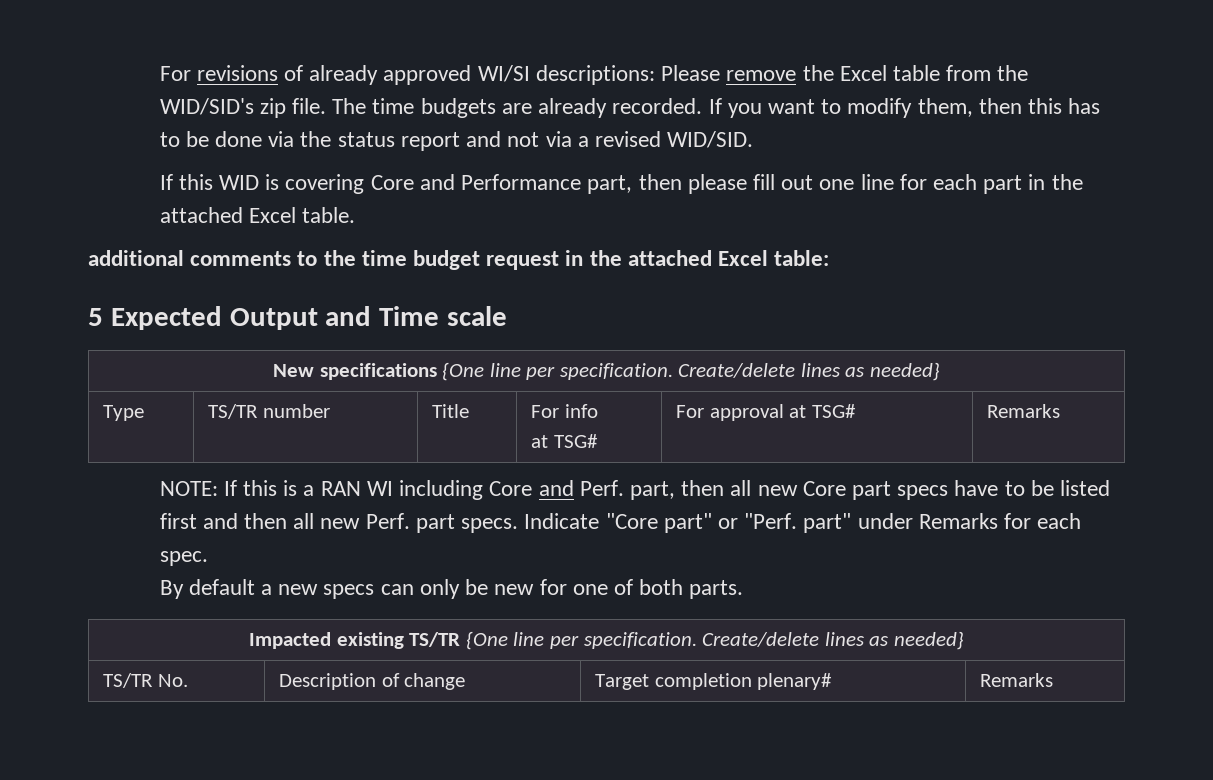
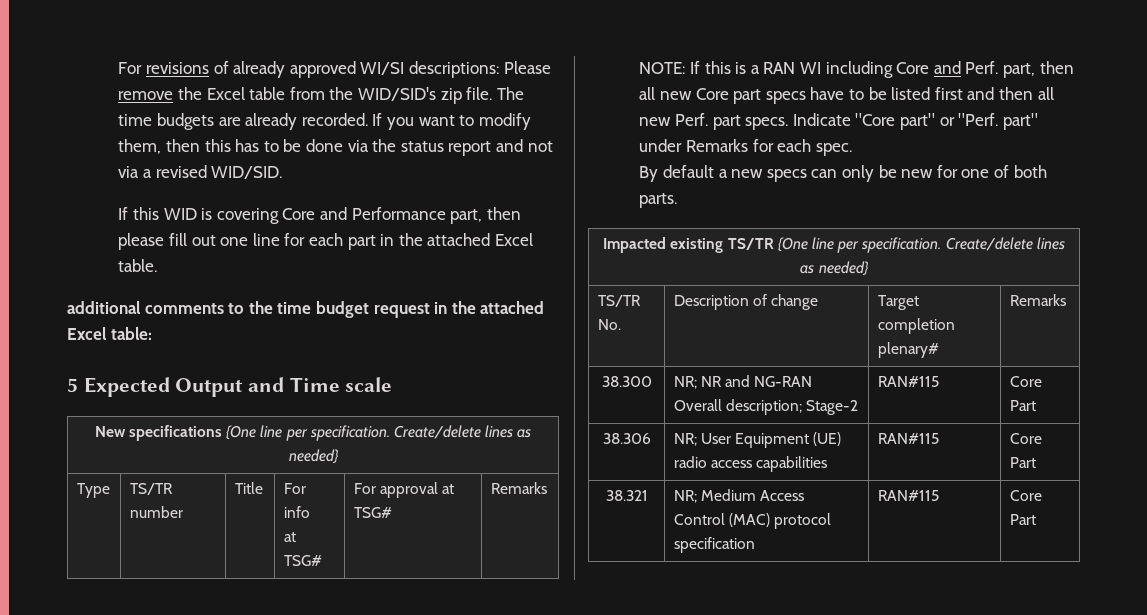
(1054, 680) none -> [601,376,652,387] [673,375,813,389] [673,399,859,415] [877,376,939,387] [1009,376,1042,387] [1009,400,1036,411] [602,433,651,444] [673,432,842,448] [673,456,828,472] [877,433,939,444] [1009,433,1042,444] [1009,457,1036,468] [605,490,648,501] [673,489,805,503] [673,513,832,529] [673,537,755,553] [877,490,939,501] [1009,490,1042,501] [1009,514,1036,525] // 38.300 | NR; NR and NG-RAN Overall description; Stage-2 | RAN#115 | Core Part // 38.306 | NR; User Equipment (UE) radio access capabilities | RAN#115 | Core Part // 38.321 | NR; Medium Access Control (MAC) protocol specification | RAN#115 | Core Part

